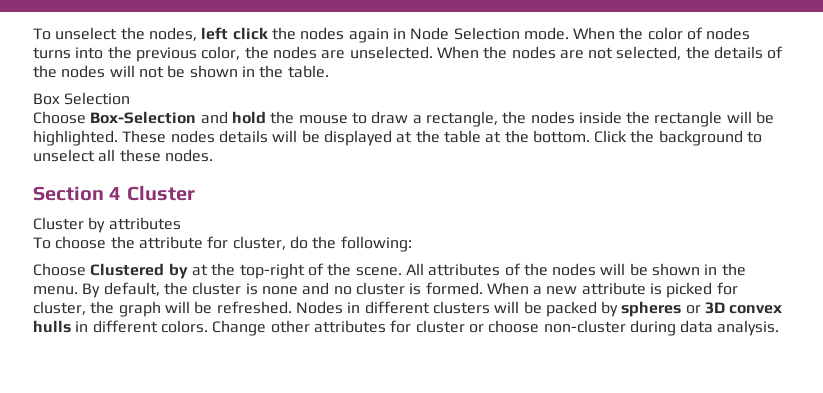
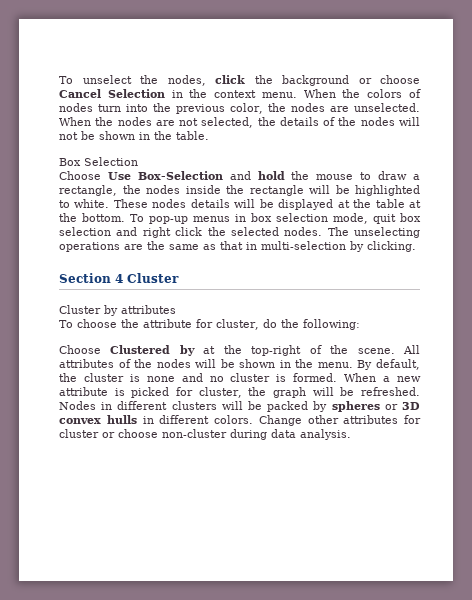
[201,27,683,43] left click the nodes again in Node Selection mode. When the color -> [215,75,420,86] [59,89,403,98] click the background or choose Cancel Selection in the context menu. When the colors
[33,47,71,59] turns -> [98,104,122,112] turn
(86, 117) none -> [107,172,131,180] Use
[33,130,118,146] highlighted. -> [355,185,420,196] [59,199,110,208] highlighted to white.
[594,130,763,146] [33,149,213,162] Click the background to unselect all these nodes. -> [130,213,421,224] [59,227,420,238] [59,241,416,252] To pop-up menus in box selection mode, quit box selection and right click the selected nodes. The unselecting operations are the same as that in multi-selection by clicking.

